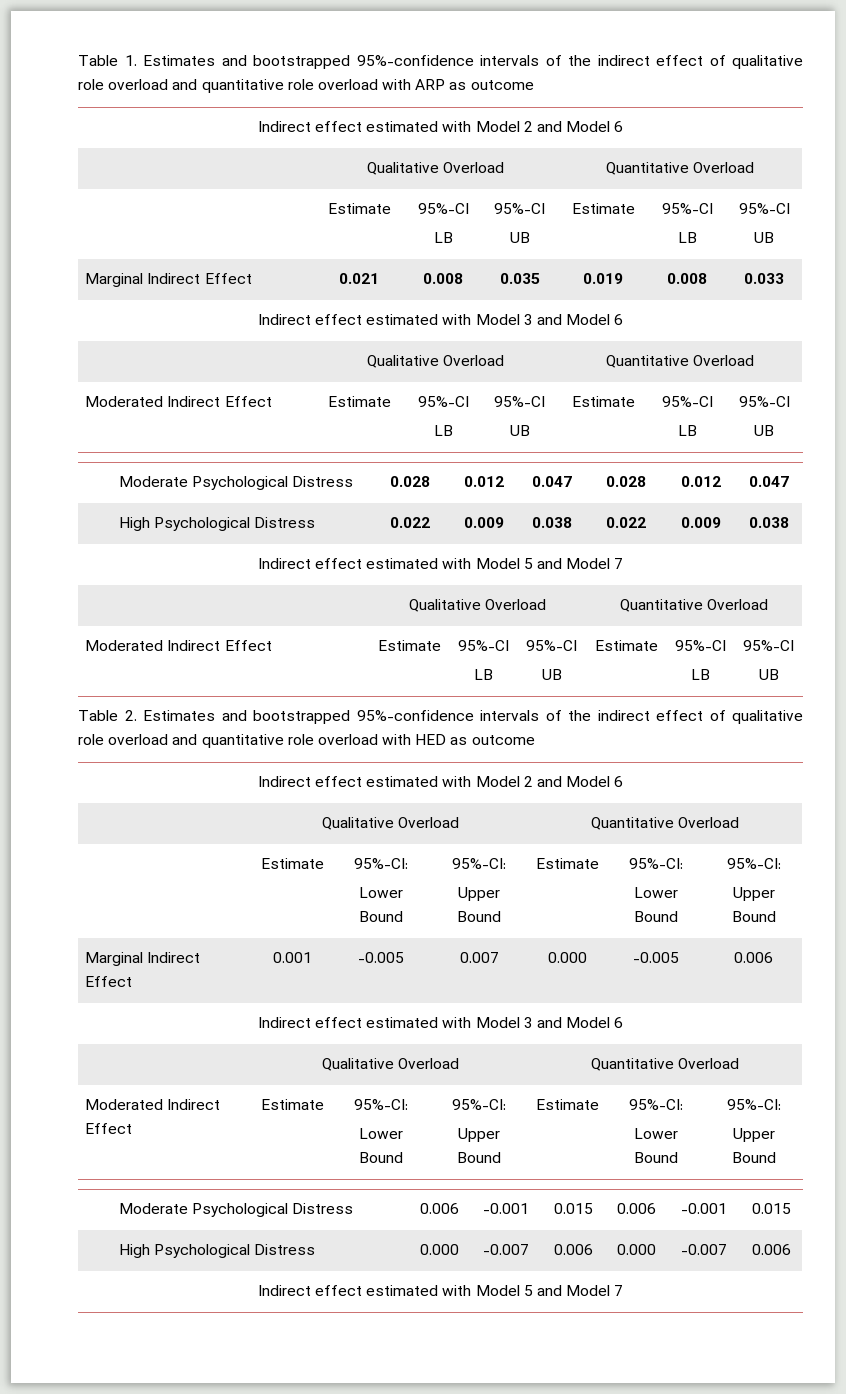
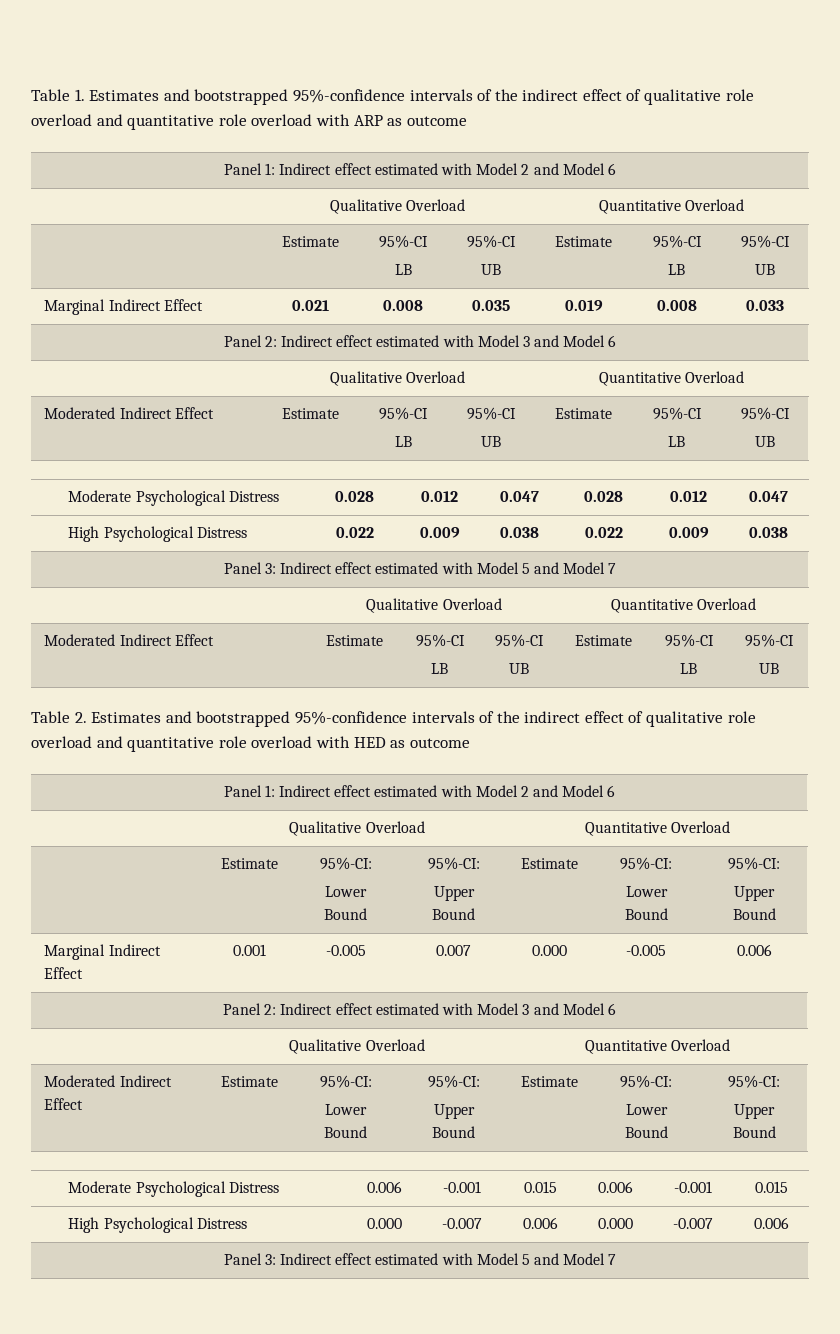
(534, 85) none -> [224,163,276,175] Panel 1:
(784, 278) none -> [223,335,277,347] Panel 2:
(789, 522) none -> [223,562,276,574] Panel 3:
(535, 740) none -> [223,785,275,797] Panel 1:
(773, 957) none -> [223,1003,277,1015] Panel 2:
(791, 1249) none -> [223,1253,276,1265] Panel 3:

